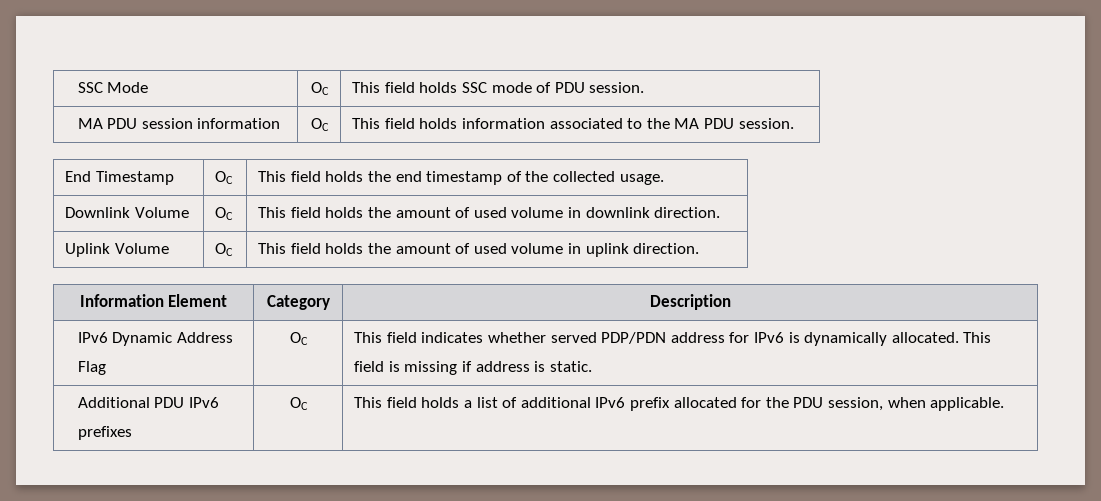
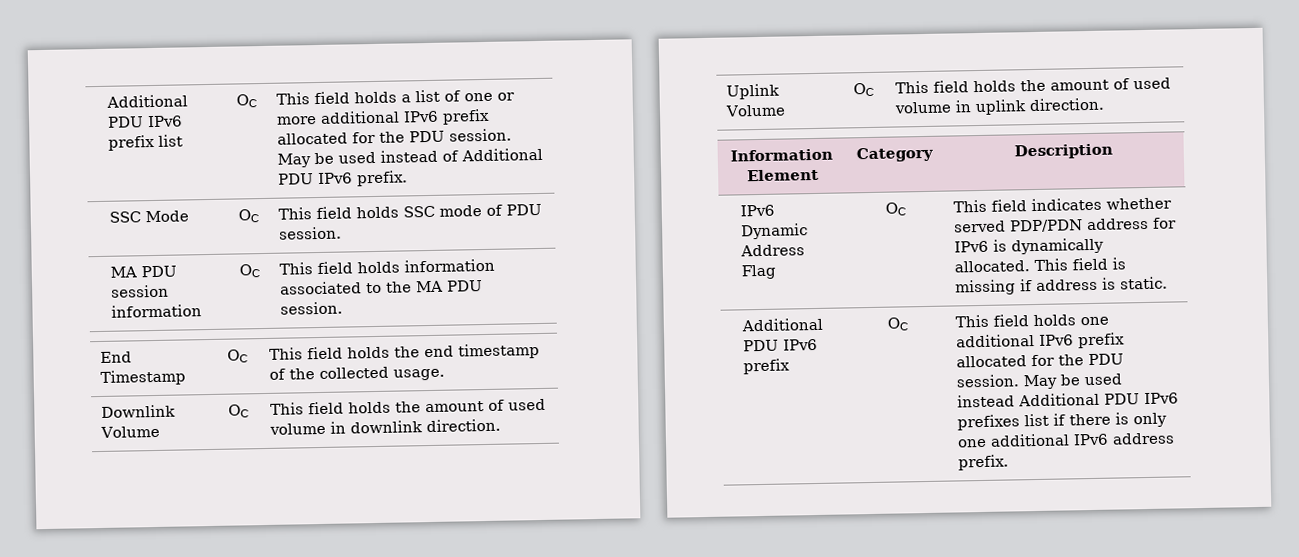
(77, 87) none -> [105,94,188,108] [106,115,183,128] [107,134,183,151] [235,94,257,108] [276,89,516,105] [277,108,491,125] [277,128,513,145] [277,147,544,168] [278,170,409,187] Additional PDU IPv6 prefix list | OC | This field holds a list of one or more additional IPv6 prefix allocated for the PDU session. May be used instead of Additional PDU IPv6 prefix. //
[77,426,132,440] [289,397,308,410] [354,397,1005,411] prefixes | OC | This field holds a list of additional IPv6 prefix allocated for the PDU session, when applicable. -> [742,358,790,375] [886,317,908,331] [955,314,1110,328] [956,332,1126,349] [956,353,1125,368] [956,373,1124,390] [957,392,1180,408] [957,412,1168,431] [957,432,1176,448] [958,454,1010,471] prefix | OC | This field holds one additional IPv6 prefix allocated for the PDU session. May be used instead Additional PDU IPv6 prefixes list if there is only one additional IPv6 address prefix.

